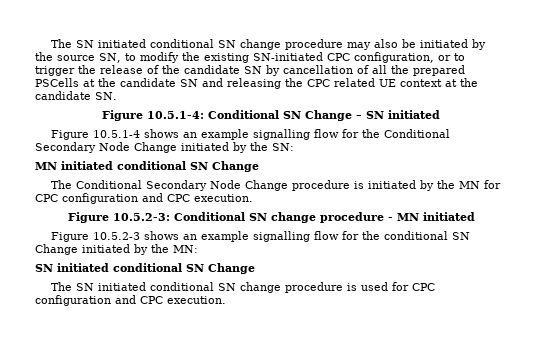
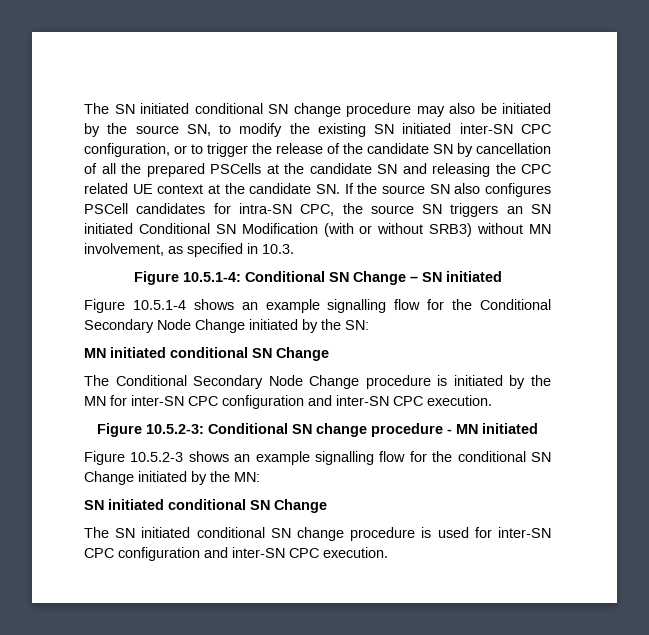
[253,52,323,61] SN-initiated -> [374,123,513,134] SN initiated inter-SN
(117, 96) none -> [344,183,551,197] [84,203,551,217] [84,223,552,237] [84,243,294,257] If the source SN also configures PSCell candidates for intra-SN CPC, the source SN triggers an SN initiated Conditional SN Modification (with or without SRB3) without MN involvement, as specified in 10.3.
[35,193,163,204] CPC configuration and -> [131,395,389,409] inter-SN CPC configuration and inter-SN
[412,283,436,291] [35,295,136,306] CPC configuration and -> [497,527,551,538] [84,547,285,561] inter-SN CPC configuration and inter-SN

